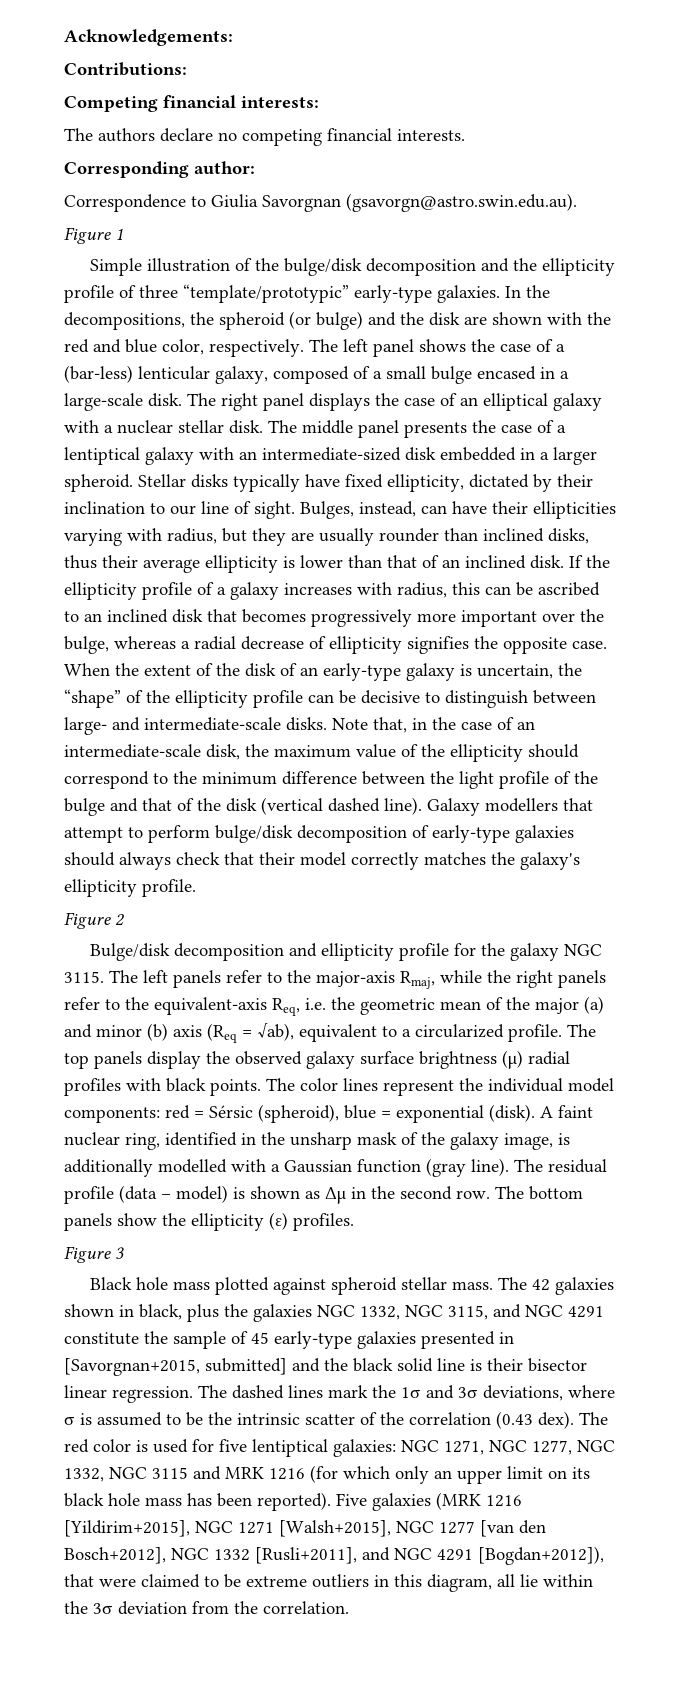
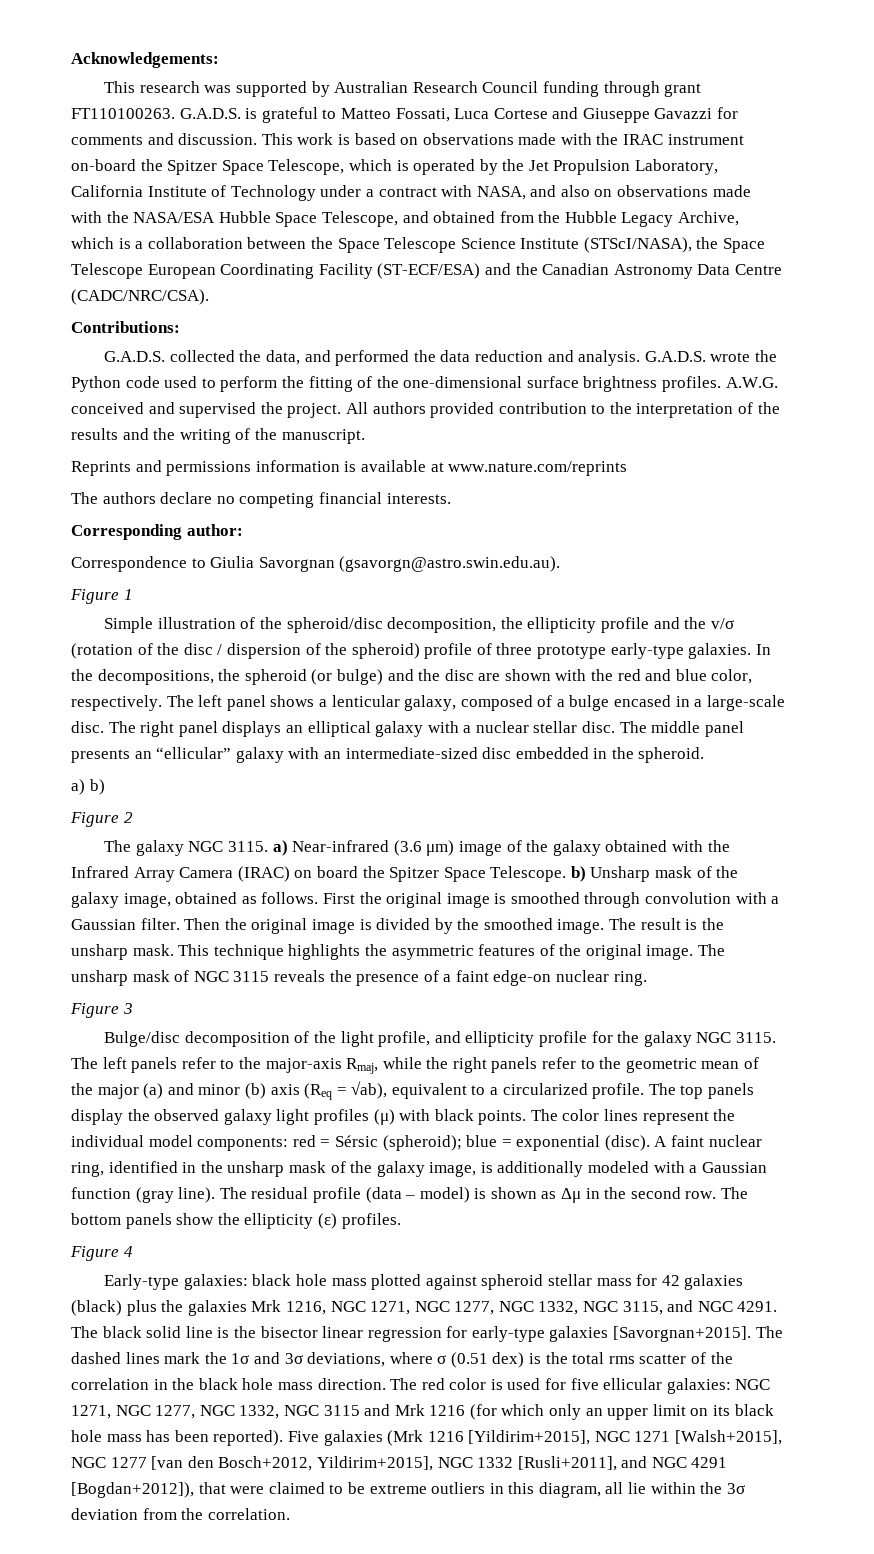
[64,62,187,76] [64,95,319,112] Contributions: // Competing financial interests: -> [104,81,702,97] [71,107,739,123] [71,133,744,145] [71,159,719,175] [71,185,751,201] [71,211,740,227] [71,237,766,253] [71,263,782,279] [71,289,209,305] [71,321,180,333] [104,350,777,366] [71,376,778,392] [71,402,780,418] [71,428,365,444] [71,460,628,476] This research was supported by Australian Research Council funding through grant FT110100263. G.A.D.S. is grateful to Matteo Fossati, Luca Cortese and Giuseppe Gavazzi for comments and discussion. This work is based on observations made with the IRAC instrument on-board the Spitzer Space Telescope, which is operated by the Jet Propulsion Laboratory, California Institute of Technology under a contract with NASA, and also on observations made with the NASA/ESA Hubble Space Telescope, and obtained from the Hubble Legacy Archive, which is a collaboration between the Space Telescope Science Institute (STScI/NASA), the Space Telescope European Coordinating Facility (ST-ECF/ESA) and the Canadian Astronomy Data Centre (CADC/NRC/CSA). // Contributions: // G.A.D.S. collected the data, and performed the data reduction and analysis. G.A.D.S. wrote the Python code used to perform the fitting of the one-dimensional surface brightness profiles. A.W.G. conceived and supervised the project. All authors provided contribution to the interpretation of the results and the writing of the manuscript. // Reprints and permissions information is available at www.nature.com/reprints
[284,258,616,276] bulge/disk decomposition and the ellipticity -> [286,617,734,633] [71,643,420,659] spheroid/disc decomposition, the ellipticity profile and the v/σ (rotation of the disc / dispersion of the spheroid)
[183,284,349,303] “template/prototypic” -> [537,645,607,659] prototype
[429,312,460,326] disk -> [444,669,474,681] disc
[471,339,565,352] [64,365,133,383] the case of a (bar-less) -> [318,699,327,707] a
[386,366,426,379] small -> (565, 703) none
[148,393,182,407] disk. -> [71,721,104,733] disc.
[375,393,457,406] the case of -> (282, 729) none
[229,420,263,434] disk. -> [582,721,616,733] disc.
[472,420,566,433] [64,447,140,465] the case of a lentiptical -> [134,747,232,759] an “ellicular”
[405,447,436,461] disk -> [482,747,512,759] disc
[540,447,597,465] a larger -> [611,747,634,759] the
[138,474,593,492] [64,501,616,519] [64,528,589,546] [64,555,610,573] [64,582,600,600] [64,609,604,627] [64,636,607,654] [64,663,582,681] [64,689,596,708] [64,717,535,735] [64,744,579,762] [64,771,598,789] [64,797,593,816] [64,825,574,843] [64,852,580,870] [64,879,196,897] [64,912,125,929] [90,943,285,961] Stellar disks typically have fixed ellipticity, dictated by their inclination to our line of sight. Bulges, instead, can have their ellipticities varying with radius, but they are usually rounder than inclined disks, thus their average ellipticity is lower than that of an inclined disk. If the ellipticity profile of a galaxy increases with radius, this can be ascribed to an inclined disk that becomes progressively more important over the bulge, whereas a radial decrease of ellipticity signifies the opposite case. When the extent of the disk of an early-type galaxy is uncertain, the “shape” of the ellipticity profile can be decisive to distinguish between large- and intermediate-scale disks. Note that, in the case of an intermediate-scale disk, the maximum value of the ellipticity should correspond to the minimum difference between the light profile of the bulge and that of the disk (vertical dashed line). Galaxy modellers that attempt to perform bulge/disk decomposition of early-type galaxies should always check that their model correctly matches the galaxy's ellipticity profile. // Figure 2 // Bulge/disk decomposition -> [71,779,105,795] [70,812,133,827] [104,840,730,856] [71,866,739,882] [71,892,780,908] [71,918,724,934] [71,944,726,960] [71,970,647,986] [70,1003,133,1018] [104,1031,431,1047] // a) b) // Figure 2 // The galaxy NGC 3115. a) Near-infrared (3.6 μm) image of the galaxy obtained with the Infrared Array Camera (IRAC) on board the Spitzer Space Telescope. b) Unsharp mask of the galaxy image, obtained as follows. First the original image is smoothed through convolution with a Gaussian filter. Then the original image is divided by the smoothed image. The result is the unsharp mask. This technique highlights the asymmetric features of the original image. The unsharp mask of NGC 3115 reveals the presence of a faint edge-on nuclear ring. // Figure 3 // Bulge/disc decomposition of the light profile,
[154,997,355,1016] equivalent-axis Req, i.e. the -> (622, 1063) none
[360,1050,570,1069] [64,1078,121,1096] surface brightness (μ) radial profiles -> [276,1109,395,1125] light profiles (μ)
[258,1104,339,1123] (spheroid), -> [382,1135,462,1151] (spheroid);
[489,1104,535,1122] (disk). -> [604,1135,650,1151] (disc).
[158,1159,227,1173] modelled -> [588,1161,650,1173] modeled
[115,1247,124,1259] [90,1277,133,1290] 3 // Black -> [123,1246,133,1257] [104,1274,292,1290] 4 // Early-type galaxies: black
[452,1277,615,1295] [64,1304,312,1322] mass. The 42 galaxies shown in black, plus the galaxies -> [596,1274,744,1290] [71,1300,495,1316] mass for 42 galaxies (black) plus the galaxies Mrk 1216, NGC 1271, NGC 1277,
[568,1306,604,1318] [64,1331,514,1349] [64,1358,348,1376] 4291 constitute the sample of 45 early-type galaxies presented in [Savorgnan+2015, submitted] and the -> [737,1301,778,1312] [71,1326,98,1338] 4291. The
[487,1358,523,1371] their -> [233,1326,256,1338] the
[112,1386,193,1403] regression. -> [367,1326,752,1342] regression for early-type galaxies [Savorgnan+2015].
[80,1411,574,1429] is assumed to be the intrinsic scatter of the correlation (0.43 dex). -> [450,1352,733,1368] [71,1378,386,1390] (0.51 dex) is the total rms scatter of the correlation in the black hole mass direction.
[252,1439,328,1457] lentiptical -> [603,1378,663,1390] ellicular
[225,1467,264,1479] MRK -> [394,1404,425,1416] Mrk
[436,1492,481,1510] (MRK -> [387,1430,424,1446] (Mrk
[64,1547,166,1564] Bosch+2012], -> [218,1456,433,1471] Bosch+2012, Yildirim+2015],

